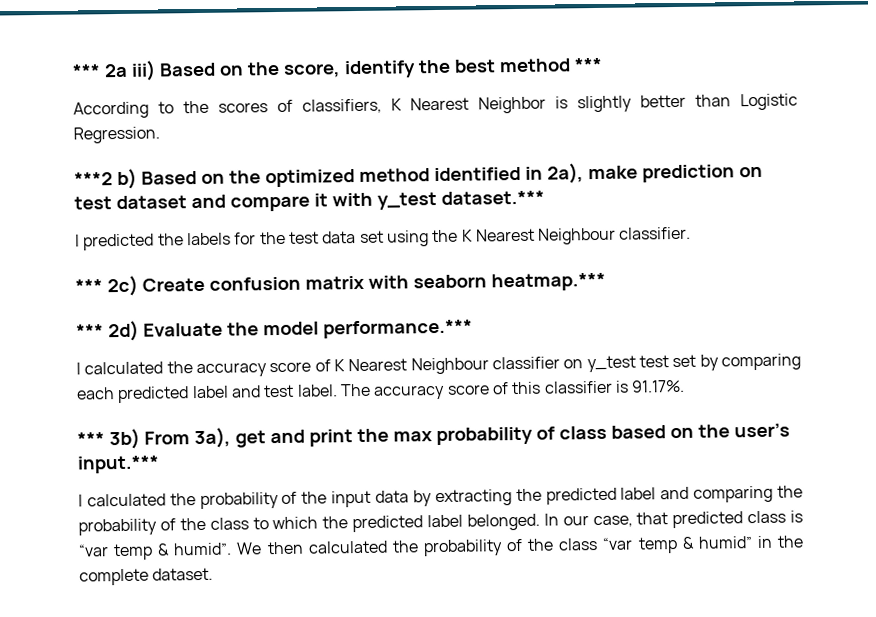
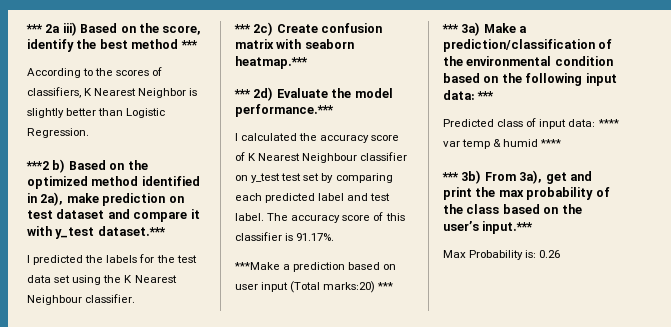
(686, 386) none -> [234,262,397,272] [235,281,394,293] [442,22,528,36] [443,39,613,52] [443,56,613,66] [443,73,617,86] [443,90,495,100] [443,118,619,129] [443,139,562,149] // ***Make a prediction based on user input (Total marks:20) *** // *** 3a) Make a prediction/classification of the environmental condition based on the following input data: *** // Predicted class of input data: **** var temp & humid ****
(555, 433) none -> [443,204,463,214] the
[78,485,804,510] [78,510,803,536] [78,535,805,561] [79,567,214,586] I calculated the probability of the input data by extracting the predicted label and comparing the probability of the class to which the predicted label belonged. In our case, that predicted class is “var temp & humid”. We then calculated the probability of the class “var temp & humid” in the complete dataset. -> [443,250,561,260] Max Probability is: 0.26

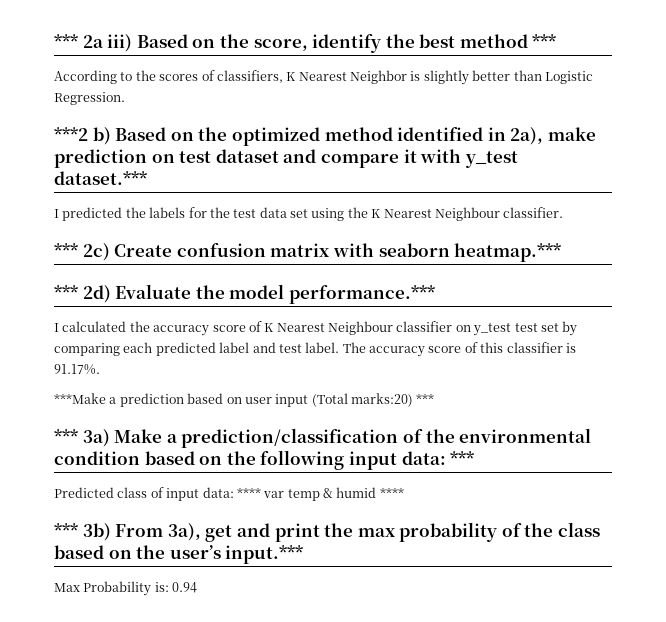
[539,250,561,258] 0.26 -> [172,582,198,593] 0.94

